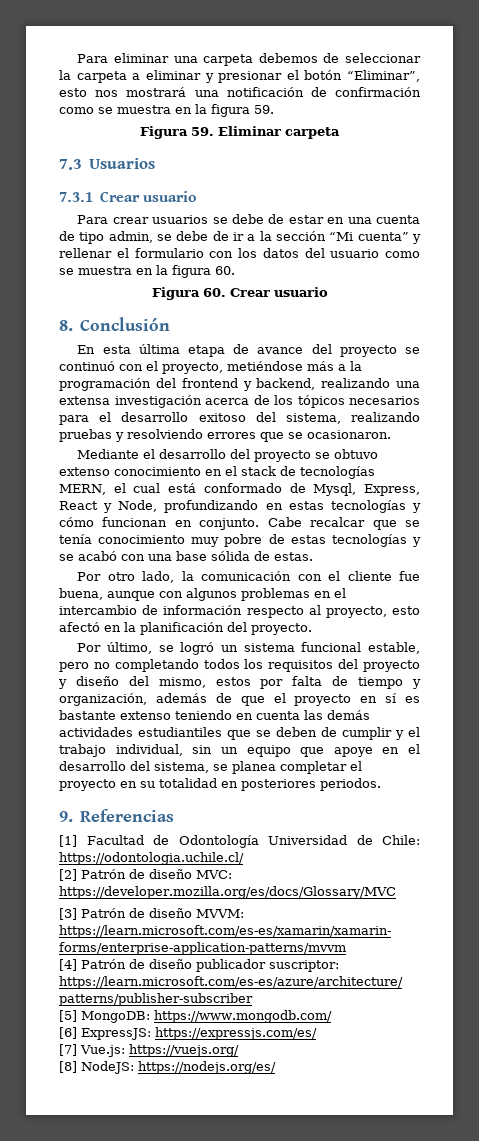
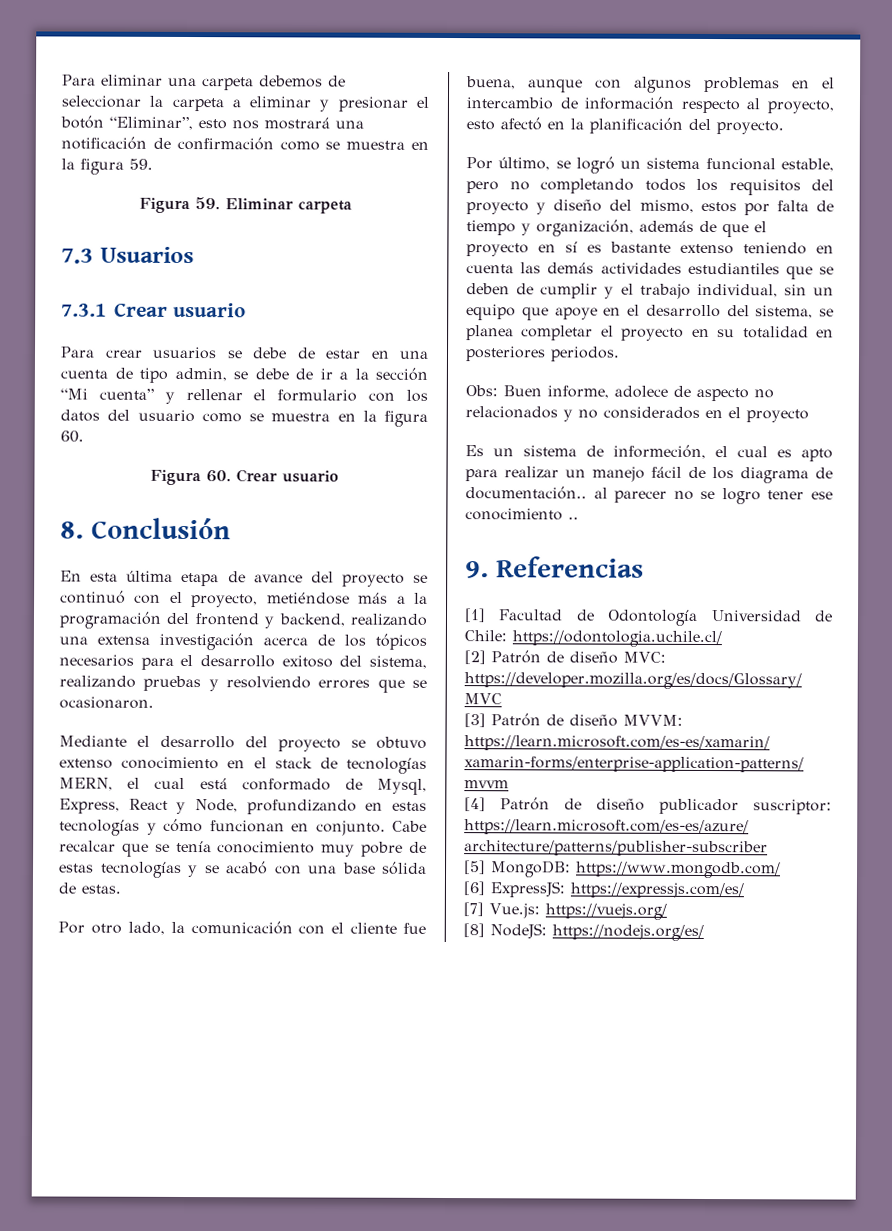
(381, 784) none -> [465,385,774,402] [465,406,809,423] [465,444,833,462] [465,466,833,484] [465,486,833,505] [465,508,579,521] // Obs: Buen informe, adolece de aspecto no relacionados y no considerados en el proyecto // Es un sistema de informeción, el cual es apto para realizar un manejo fácil de los diagrama de documentación.. al parecer no se logro tener ese conocimiento ..

